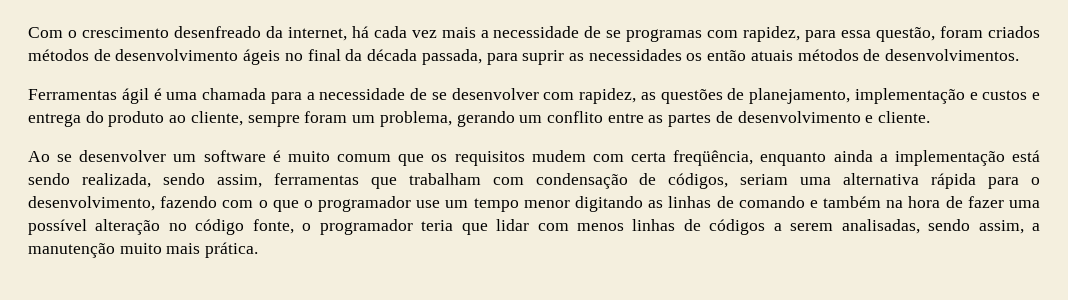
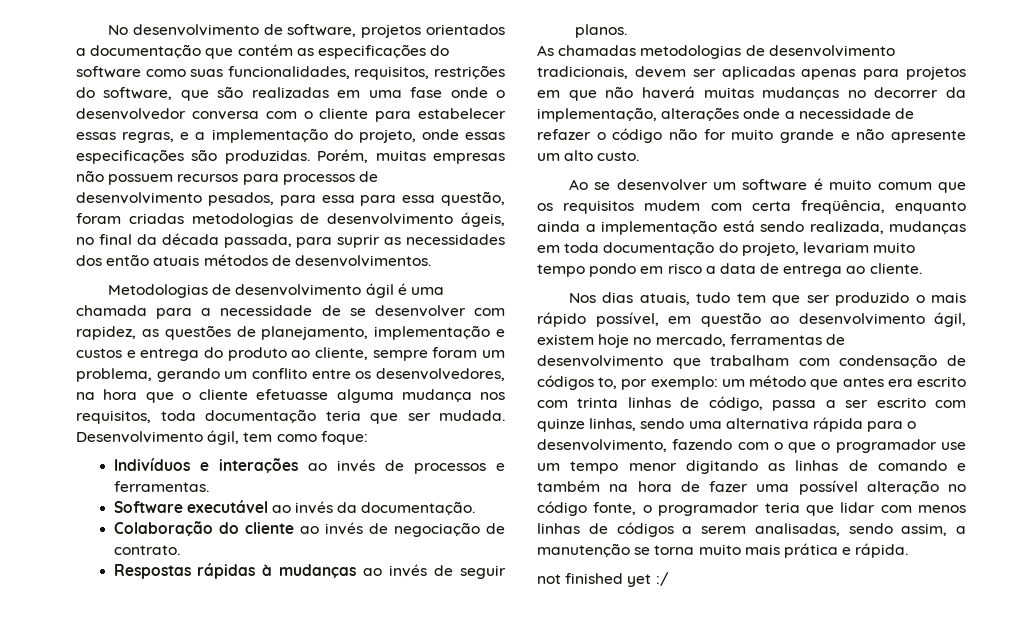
[28,26,801,42] Com o crescimento desenfreado da internet, há cada vez mais a necessidade de se programas com rapidez, -> [107,24,505,38] [76,44,450,59] [76,65,505,80] [76,86,506,101] [76,108,506,122] [76,128,505,143] [76,149,505,164] [76,170,378,185] [76,192,355,206] No desenvolvimento de software, projetos orientados a documentação que contém as especificações do software como suas funcionalidades, requisitos, restrições do software, que são realizadas em uma fase onde o desenvolvedor conversa com o cliente para estabelecer essas regras, e a implementação do projeto, onde essas especificações são produzidas. Porém, muitas empresas não possuem recursos para processos de desenvolvimento pesados, para essa
[988,26,1041,38] [28,49,281,65] criados métodos de desenvolvimento ágeis -> [128,212,506,227] criadas metodologias de desenvolvimento ágeis,
[686,53,703,61] os -> [76,255,102,266] dos
[28,89,117,100] Ferramentas -> [107,284,362,298] Metodologias de desenvolvimento
[648,111,931,127] as partes de desenvolvimento e cliente. -> [355,368,505,381] [76,389,505,403] [76,409,505,424] [76,430,368,445] [113,458,505,474] [113,481,209,492] [113,500,476,515] [113,521,505,537] [113,545,180,555] [113,563,507,579] [574,24,627,38] [537,45,895,59] [537,66,966,80] [537,86,966,101] [537,107,914,122] [537,128,966,143] [537,150,640,161] os desenvolvedores, na hora que o cliente efetuasse alguma mudança nos requisitos, toda documentação teria que ser mudada. Desenvolvimento ágil, tem como foque: // Indivíduos e interações ao invés de processos e ferramentas. // Software executável ao invés da documentação. // Colaboração do cliente ao invés de negociação de contrato. // Respostas rápidas à mudanças ao invés de seguir planos. // As chamadas metodologias de desenvolvimento tradicionais, devem ser aplicadas apenas para projetos em que não haverá muitas mudanças no decorrer da implementação, alterações onde a necessidade de refazer o código não for muito grande e não apresente um alto custo.
[162,173,359,188] sendo assim, ferramentas -> [889,221,966,234] [537,241,916,256] [537,263,922,277] [568,292,967,306] [537,312,966,327] [537,334,845,348] [537,355,663,367] mudanças em toda documentação do projeto, levariam muito tempo pondo em risco a data de entrega ao cliente. // Nos dias atuais, tudo tem que ser produzido o mais rápido possível, em questão ao desenvolvimento ágil, existem hoje no mercado, ferramentas de desenvolvimento
[668,173,789,189] códigos, seriam -> [537,375,966,390] [537,396,966,411] [537,418,685,432] códigos to, por exemplo: um método que antes era escrito com trinta linhas de código, passa a ser escrito com quinze linhas, sendo
[119,242,259,258] muito mais prática. -> [634,543,909,558] [537,572,669,587] se torna muito mais prática e rápida. // not finished yet :/

